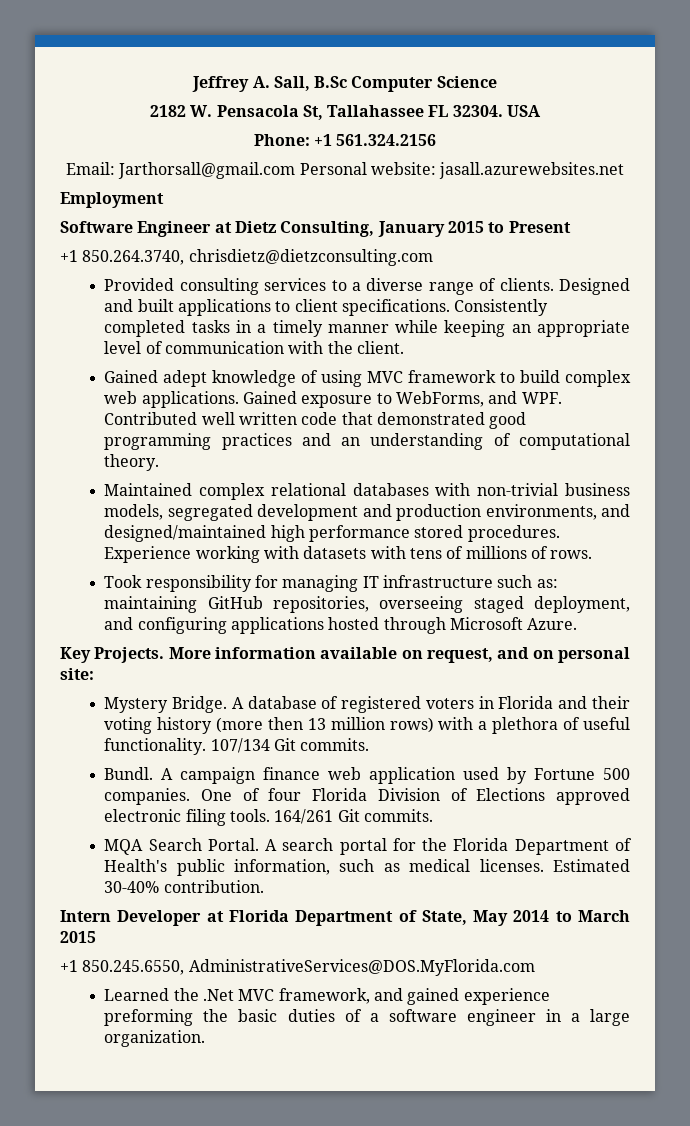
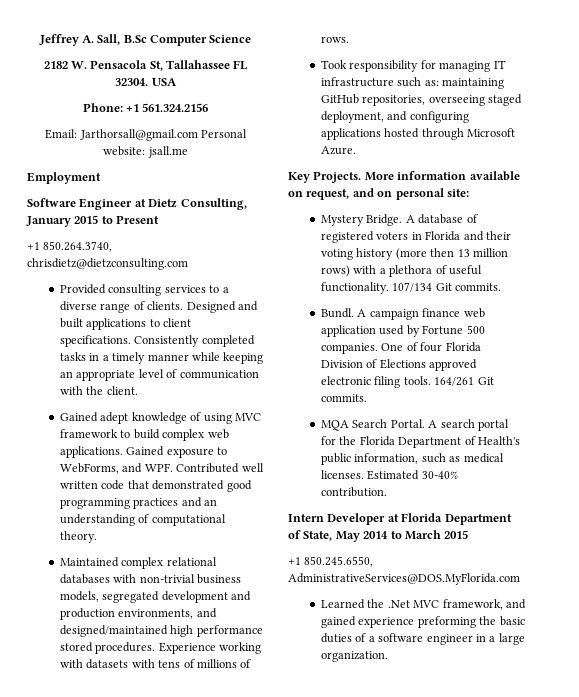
[439,162,625,179] jasall.azurewebsites.net -> [147,146,188,158] jsall.me

